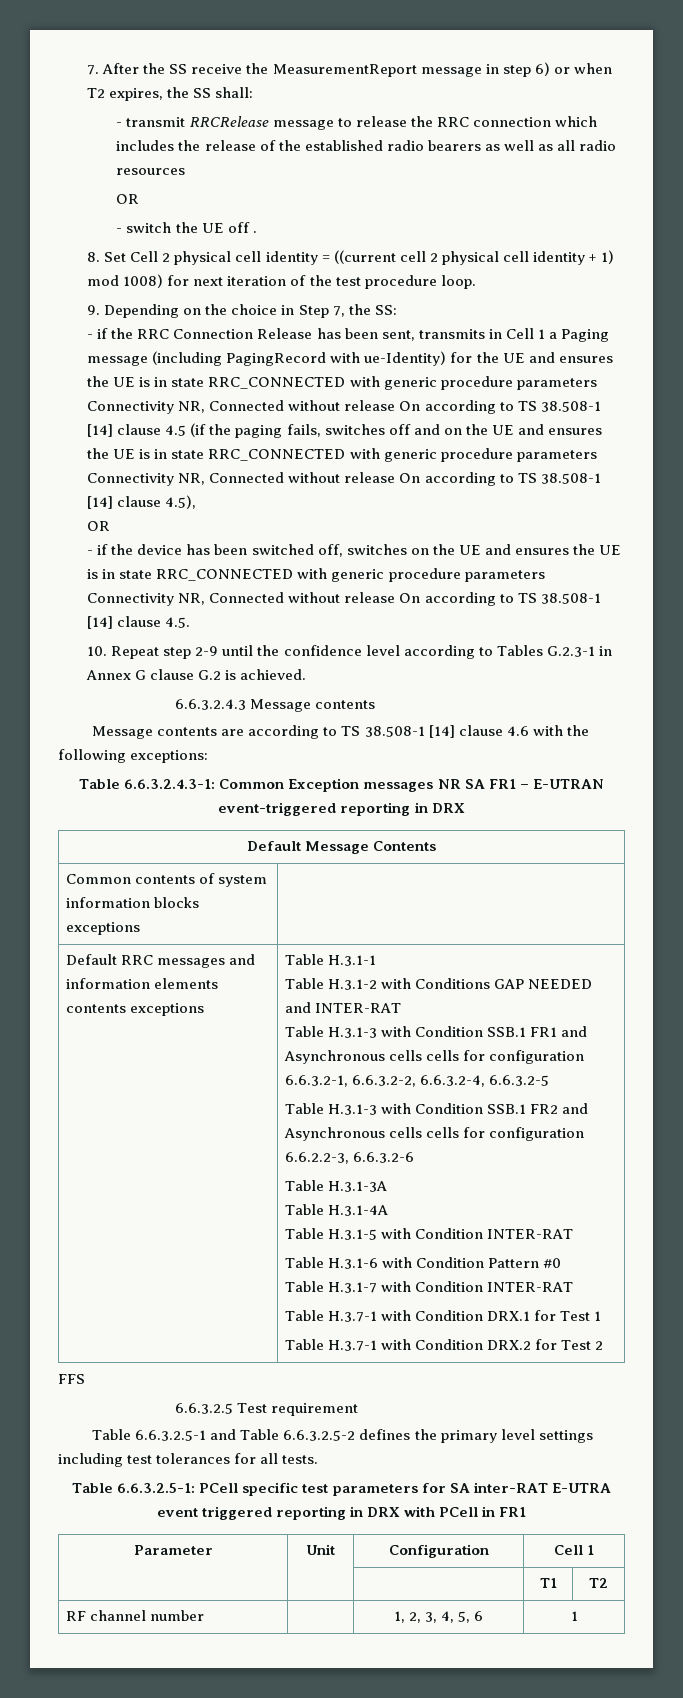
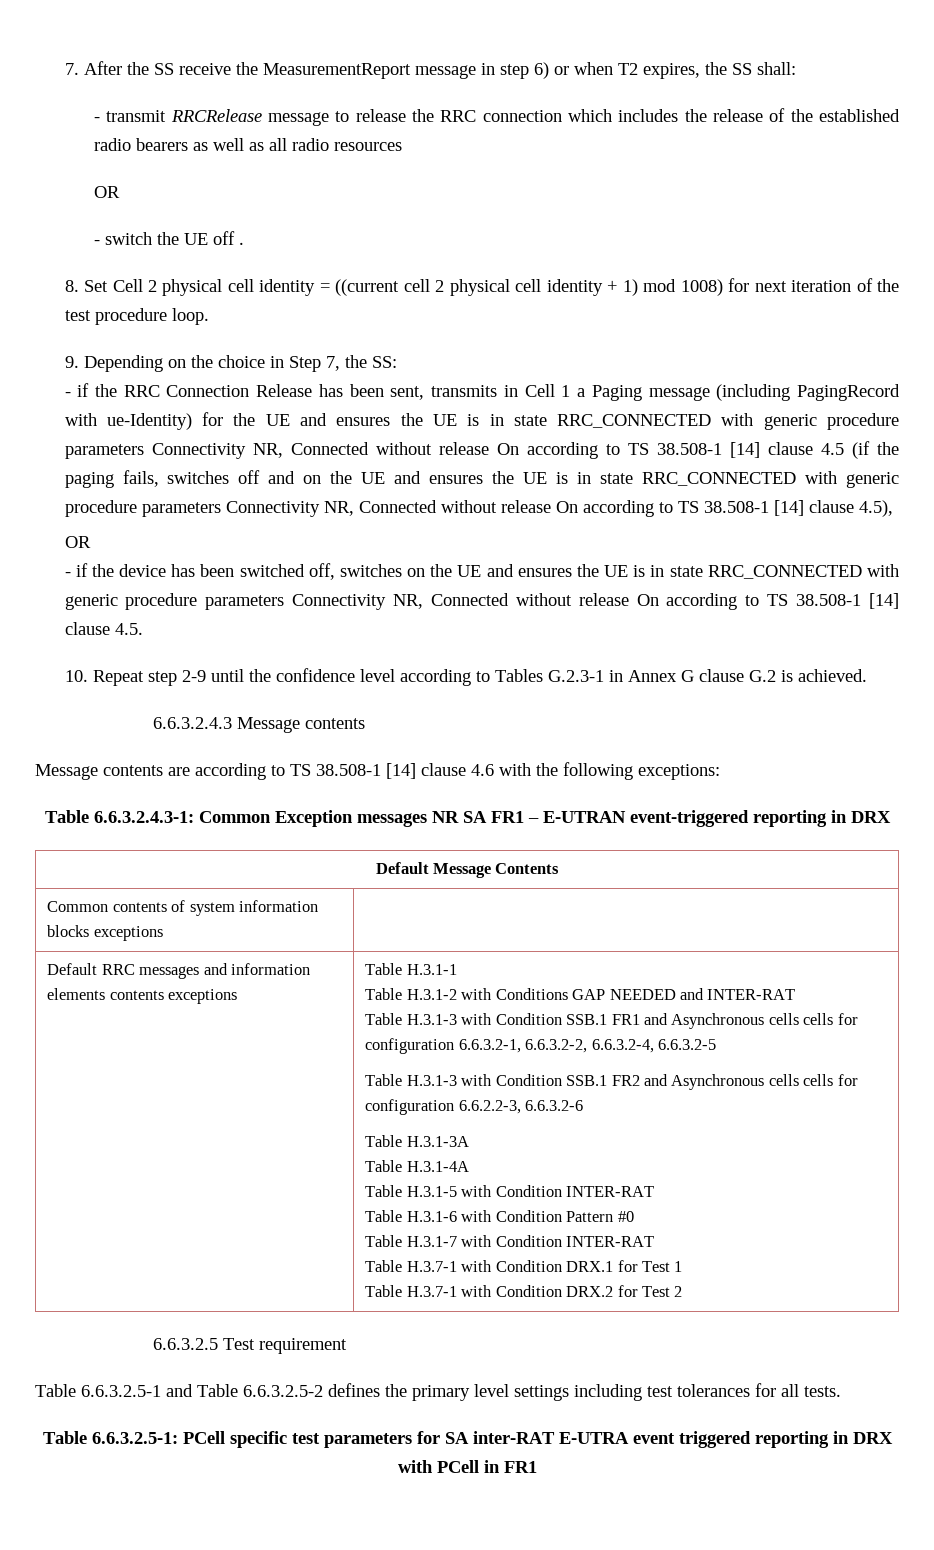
[58,1374,85,1384] // FFS -> (683, 1291) none
[133,1545,213,1555] [306,1544,335,1555] [388,1544,489,1558] [553,1545,595,1555] [539,1578,557,1588] [589,1578,608,1588] [65,1610,204,1621] [393,1611,484,1623] [570,1611,578,1621] // Parameter | Unit | Configuration | Cell 1 // | | | T1 | T2 // RF channel number | | 1, 2, 3, 4, 5, 6 | 1 -> (537, 1467) none

